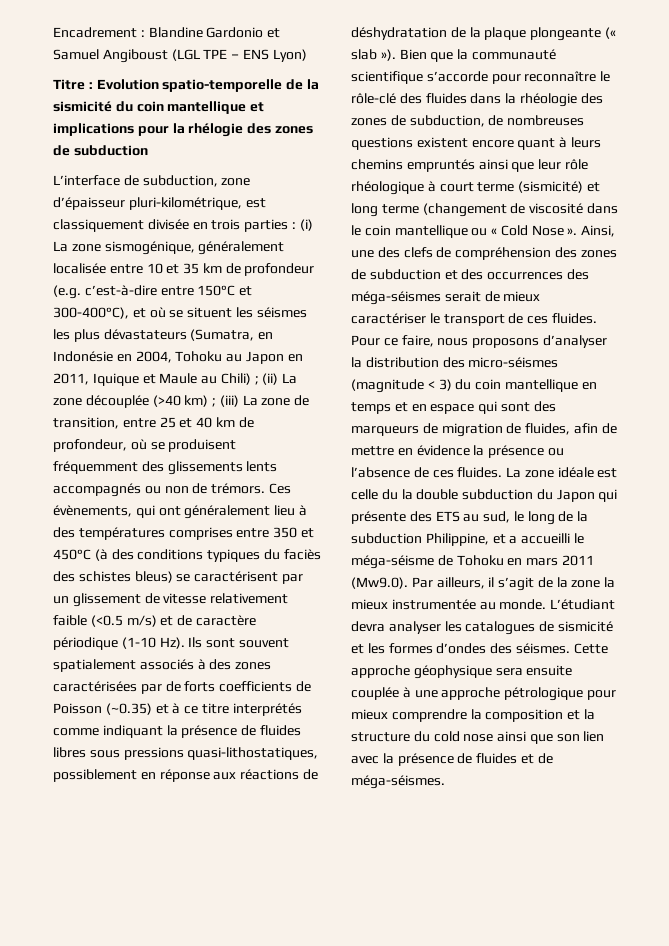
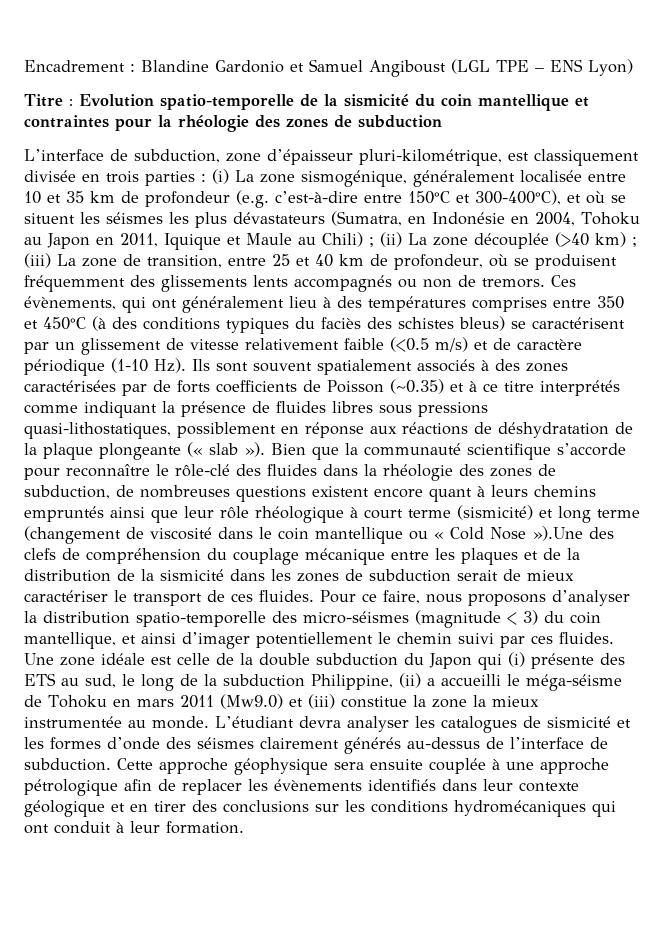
[53,123,134,136] implications -> [24,115,109,128] contraintes
[188,123,244,137] rhélogie -> [178,115,249,132] rhéologie
[211,483,266,494] trémors. -> [482,278,545,288] tremors.
[567,225,616,237] [351,250,374,258] ». Ainsi, une -> [532,526,583,541] »).Une
[554,247,617,258] [351,269,589,280] [351,291,441,305] des zones de subduction et des occurrences des méga-séismes -> [207,548,580,565] [24,569,451,582] du couplage mécanique entre les plaques et de la distribution de la sismicité dans les zones de subduction
(439, 362) none -> [136,611,266,627] spatio-temporelle
[504,379,597,392] [351,401,556,414] [351,423,617,437] [351,445,564,458] [351,467,522,478] mantellique en temps et en espace qui sont des marqueurs de migration de fluides, afin de mettre en évidence la présence ou l’absence de ces fluides. La -> [24,632,614,649] [24,653,54,665] mantellique, et ainsi d’imager potentiellement le chemin suivi par ces fluides. Une
[381,489,398,500] du -> [216,653,234,665] de
(618, 495) none -> [508,652,525,667] (i)
[492,534,506,544] et -> [399,673,421,688] (ii)
[351,577,553,591] (Mw9.0). Par ailleurs, il s’agit de -> [219,694,407,709] (Mw9.0) et (iii) constitue
[436,643,570,654] d’ondes des séismes. -> [107,737,608,754] [24,758,111,771] d’onde des séismes clairement générés au-dessus de l’interface de subduction.
[586,690,616,700] [351,709,595,722] [351,731,605,744] [351,753,553,766] [351,775,445,789] pour mieux comprendre la composition et la structure du cold nose ainsi que son lien avec la présence de fluides et de méga-séismes. -> [124,779,579,795] [24,800,616,817] [24,821,244,834] afin de replacer les évènements identifiés dans leur contexte géologique et en tirer des conclusions sur les conditions hydromécaniques qui ont conduit à leur formation.

